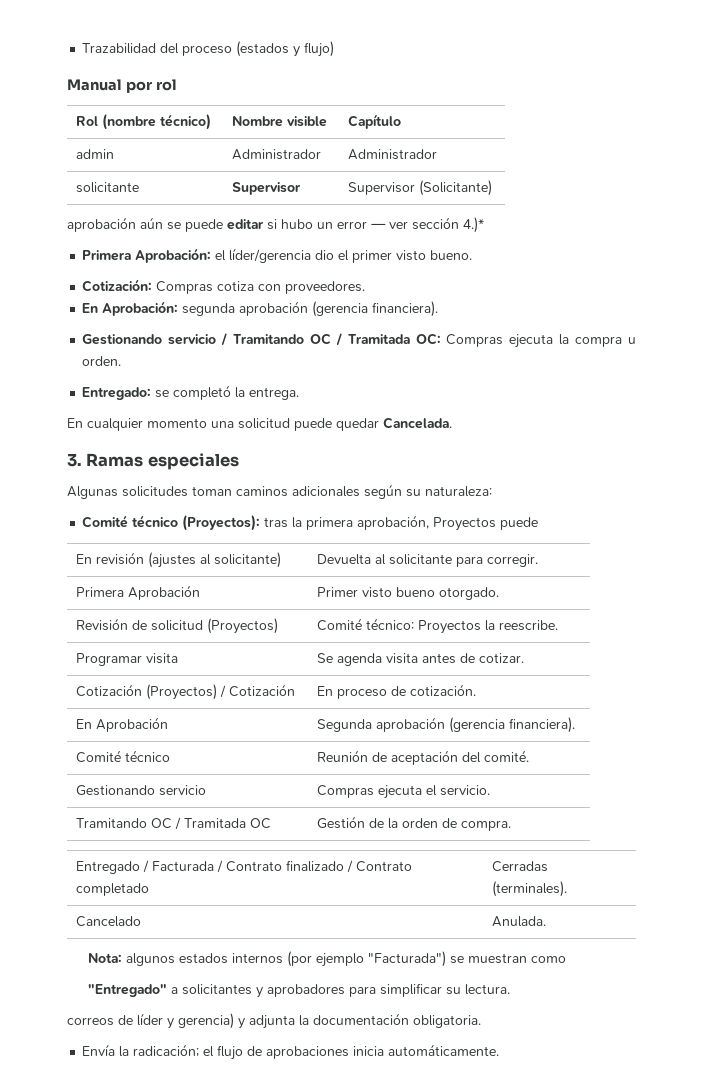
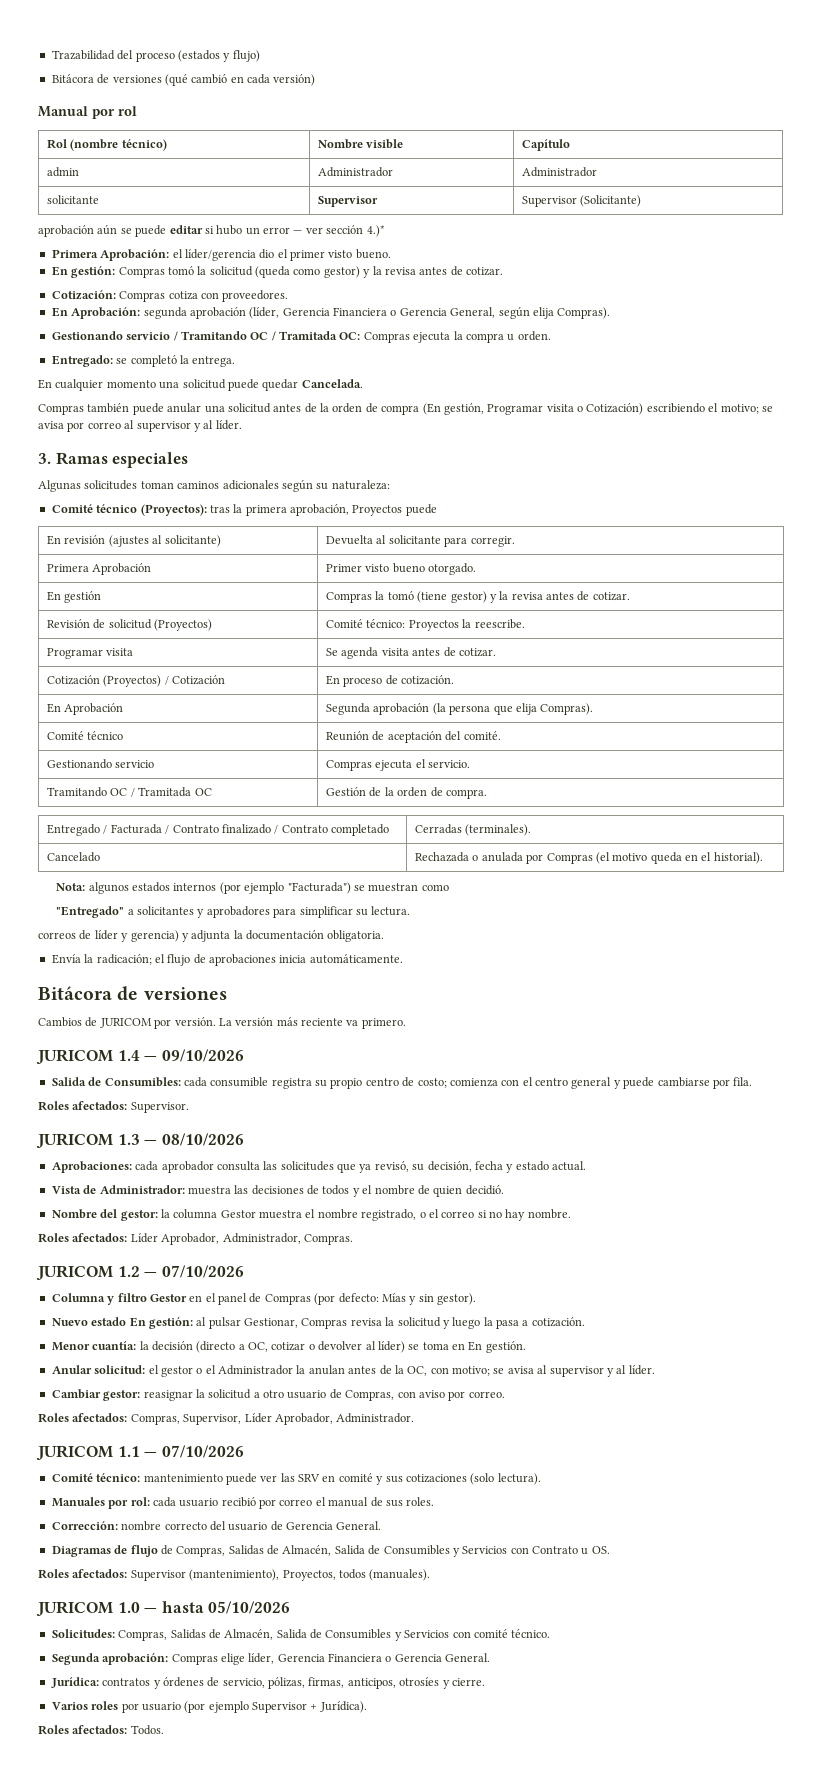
(335, 49) none -> [51,74,316,86] // Bitácora de versiones (qué cambió en cada versión)
(473, 255) none -> [51,266,503,278] // En gestión: Compras tomó la solicitud (queda como gestor) y la revisa antes de cotizar.
[312,301,439,317] (gerencia financiera). -> [249,306,611,319] (líder, Gerencia Financiera o Gerencia General, según elija Compras).
(452, 423) none -> [38,403,773,415] [38,420,242,432] // Compras también puede anular una solicitud antes de la orden de compra (En gestión, Programar visita o Cotización) escribiendo el motivo; se avisa por correo al supervisor y al líder.
(500, 593) none -> [47,591,102,603] [326,591,630,603] // En gestión | Compras la tomó (tiene gestor) y la revisa antes de cotizar.
[449,717,576,733] (gerencia financiera). -> [432,703,594,715] (la persona que elija Compras).
[492,916,547,927] Anulada. -> [415,852,763,864] Rechazada o anulada por Compras (el motivo queda en el historial).
(500, 1050) none -> [38,986,227,1001] [38,1017,406,1029] [36,1049,244,1065] [51,1077,753,1089] [38,1101,189,1113] [36,1133,244,1149] [51,1161,586,1173] [51,1185,504,1197] [51,1209,571,1221] [38,1233,353,1245] [36,1265,244,1281] [51,1293,476,1305] [51,1317,585,1329] [51,1341,526,1353] [51,1365,655,1377] [51,1389,505,1401] [38,1413,415,1425] [36,1445,244,1461] [51,1473,541,1485] [51,1497,435,1509] [51,1521,382,1531] [51,1545,610,1557] [38,1569,431,1581] [36,1601,291,1617] [51,1629,551,1641] [51,1653,491,1665] [50,1677,485,1689] [51,1701,367,1713] [38,1725,164,1735] // Bitácora de versiones // Cambios de JURICOM por versión. La versión más reciente va primero. // JURICOM 1.4 — 09/10/2026 // Salida de Consumibles: cada consumible registra su propio centro de costo; comienza con el centro general y puede cambiarse por fila. // Roles afectados: Supervisor. // JURICOM 1.3 — 08/10/2026 // Aprobaciones: cada aprobador consulta las solicitudes que ya revisó, su decisión, fecha y estado actual. // Vista de Administrador: muestra las decisiones de todos y el nombre de quien decidió. // Nombre del gestor: la columna Gestor muestra el nombre registrado, o el correo si no hay nombre. // Roles afectados: Líder Aprobador, Administrador, Compras. // JURICOM 1.2 — 07/10/2026 // Columna y filtro Gestor en el panel de Compras (por defecto: Mías y sin gestor). // Nuevo estado En gestión: al pulsar Gestionar, Compras revisa la solicitud y luego la pasa a cotización. // Menor cuantía: la decisión (directo a OC, cotizar o devolver al líder) se toma en En gestión. // Anular solicitud: el gestor o el Administrador la anulan antes de la OC, con motivo; se avisa al supervisor y al líder. // Cambiar gestor: reasignar la solicitud a otro usuario de Compras, con aviso por correo. // Roles afectados: Compras, Supervisor, Líder Aprobador, Administrador. // JURICOM 1.1 — 07/10/2026 // Comité técnico: mantenimiento puede ver las SRV en comité y sus cotizaciones (solo lectura). // Manuales por rol: cada usuario recibió por correo el manual de sus roles. // Corrección: nombre correcto del usuario de Gerencia General. // Diagramas de flujo de Compras, Salidas de Almacén, Salida de Consumibles y Servicios con Contrato u OS. // Roles afectados: Supervisor (mantenimiento), Proyectos, todos (manuales). // JURICOM 1.0 — hasta 05/10/2026 // Solicitudes: Compras, Salidas de Almacén, Salida de Consumibles y Servicios con comité técnico. // Segunda aprobación: Compras elige líder, Gerencia Financiera o Gerencia General. // Jurídica: contratos y órdenes de servicio, pólizas, firmas, anticipos, otrosíes y cierre. // Varios roles por usuario (por ejemplo Supervisor + Jurídica). // Roles afectados: Todos.

